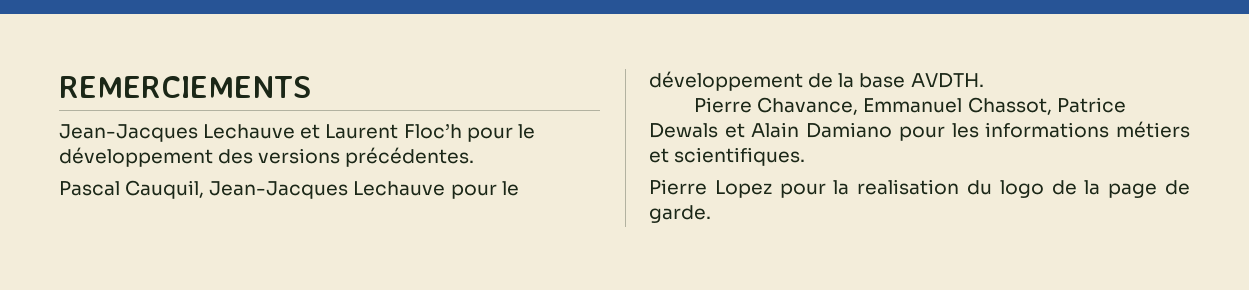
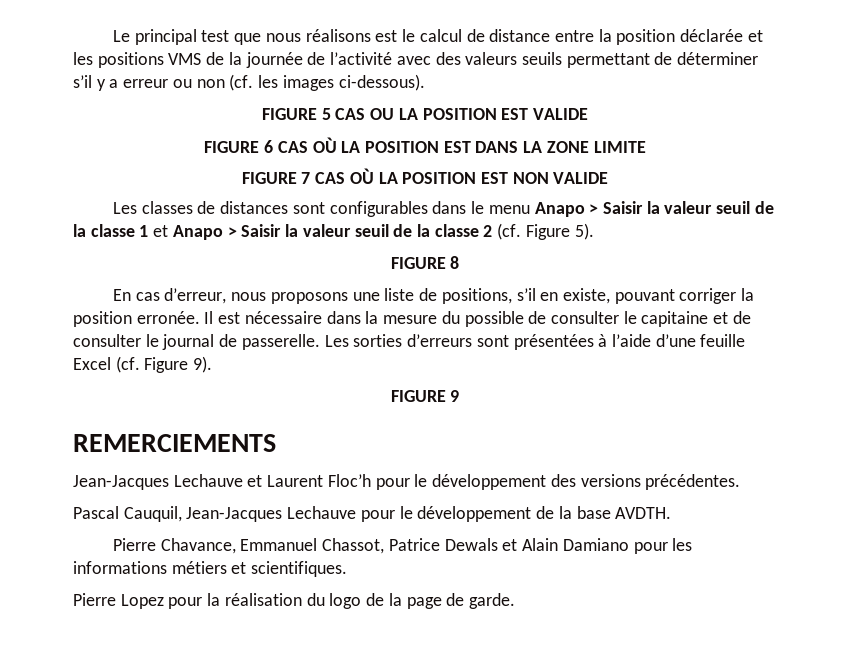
(59, 87) none -> [112,29,763,45] [73,52,759,68] [73,74,425,91] [261,108,589,120] [204,137,646,153] [241,168,609,184] [112,201,774,217] [73,223,594,240] [390,256,460,269] [112,288,755,304] [73,311,751,327] [73,334,746,350] [73,356,213,373] [390,390,460,402] Le principal test que nous réalisons est le calcul de distance entre la position déclarée et les positions VMS de la journée de l’activité avec des valeurs seuils permettant de déterminer s’il y a erreur ou non (cf. les images ci-dessous). // FIGURE 5 CAS OU LA POSITION EST VALIDE // FIGURE 6 CAS OÙ LA POSITION EST DANS LA ZONE LIMITE // FIGURE 7 CAS OÙ LA POSITION EST NON VALIDE // Les classes de distances sont configurables dans le menu Anapo > Saisir la valeur seuil de la classe 1 et Anapo > Saisir la valeur seuil de la classe 2 (cf. Figure 5). // FIGURE 8 // En cas d’erreur, nous proposons une liste de positions, s’il en existe, pouvant corriger la position erronée. Il est nécessaire dans la mesure du possible de consulter le capitaine et de consulter le journal de passerelle. Les sorties d’erreurs sont présentées à l’aide d’une feuille Excel (cf. Figure 9). // FIGURE 9 //
[857,179,960,195] realisation -> [224,593,302,606] réalisation

